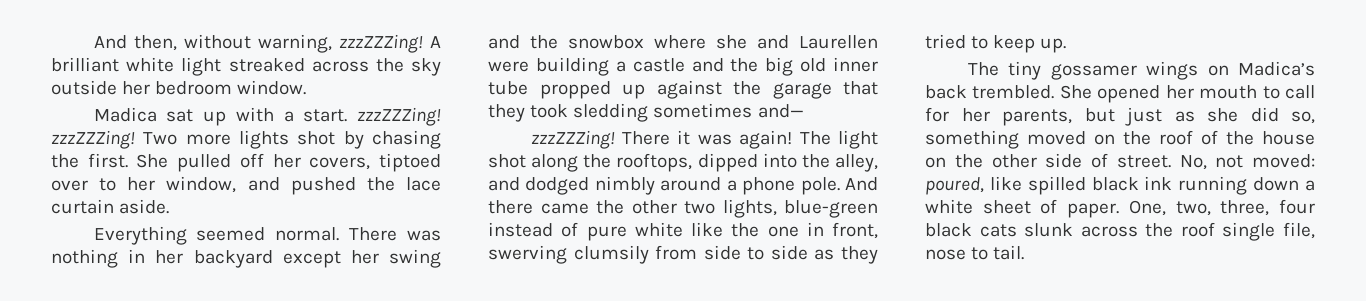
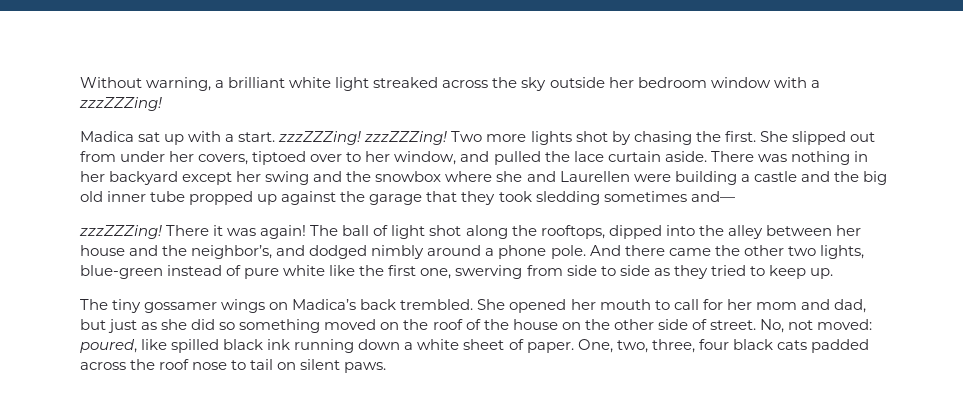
[93,34,441,53] And then, without warning, zzzZZZing! A -> [80,77,225,91] Without warning, a
[237,80,307,95] window. -> [710,77,820,88] [79,97,162,111] window with a zzzZZZing!
[177,153,264,172] pulled off -> [791,131,875,145] [80,151,166,162] slipped out from under
[290,177,356,195] pushed -> [493,151,541,165] pulled
[93,226,340,245] // Everything seemed normal. -> (707, 156) none
(831, 138) none -> [342,225,389,236] ball of
[835,154,878,172] alley, -> [727,225,861,239] [80,245,273,259] alley between her house and the neighbor’s,
[767,222,878,239] [488,245,649,264] one in front, swerving clumsily -> [388,265,523,279] first one, swerving
[1002,109,1072,126] parents, -> [755,299,866,313] mom and dad,
[1291,111,1315,124] so, -> [219,322,236,330] so
[1024,223,1074,237] slunk -> [810,339,869,353] padded
[1222,222,1315,241] [925,245,1025,260] single file, nose to tail. -> [192,359,387,373] nose to tail on silent paws.

